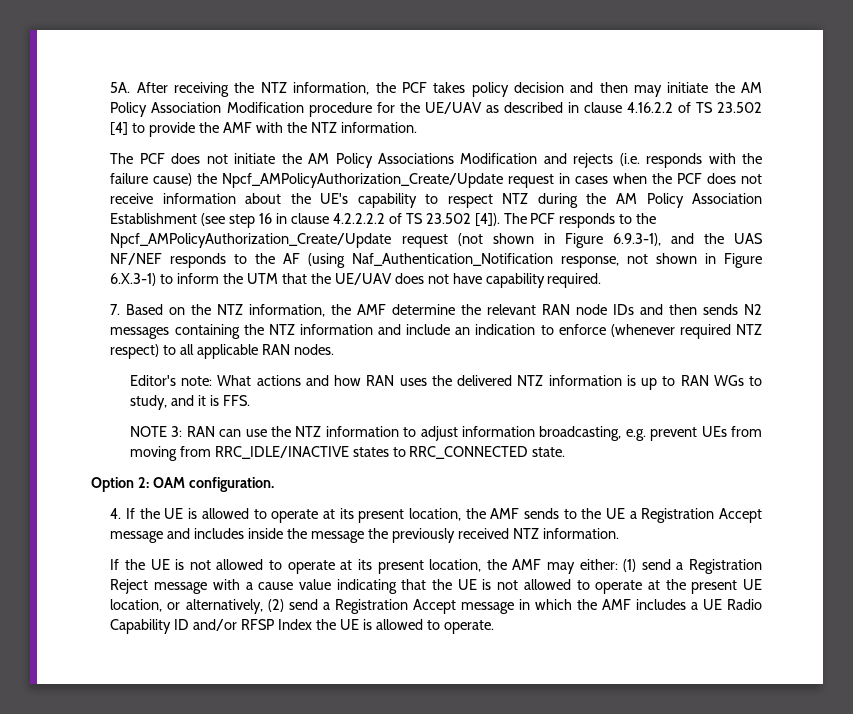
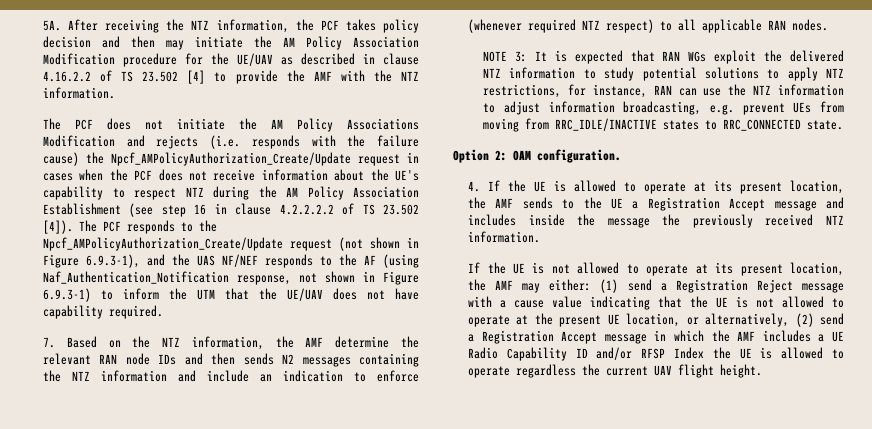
[110,273,157,286] 6.X.3-1) -> [43,288,92,302] 6.9.3-1)
[129,375,762,390] [129,395,250,410] [129,426,183,437] Editor's note: What actions and how RAN uses the delivered NTZ information is up to RAN WGs to study, and it is FFS. // NOTE 3: -> [483,50,844,64] [483,67,844,81] [483,84,647,98] NOTE 3: It is expected that RAN WGs exploit the delivered NTZ information to study potential solutions to apply NTZ restrictions, for instance,
[443,620,494,634] operate. -> [468,364,763,378] operate regardless the current UAV flight height.

